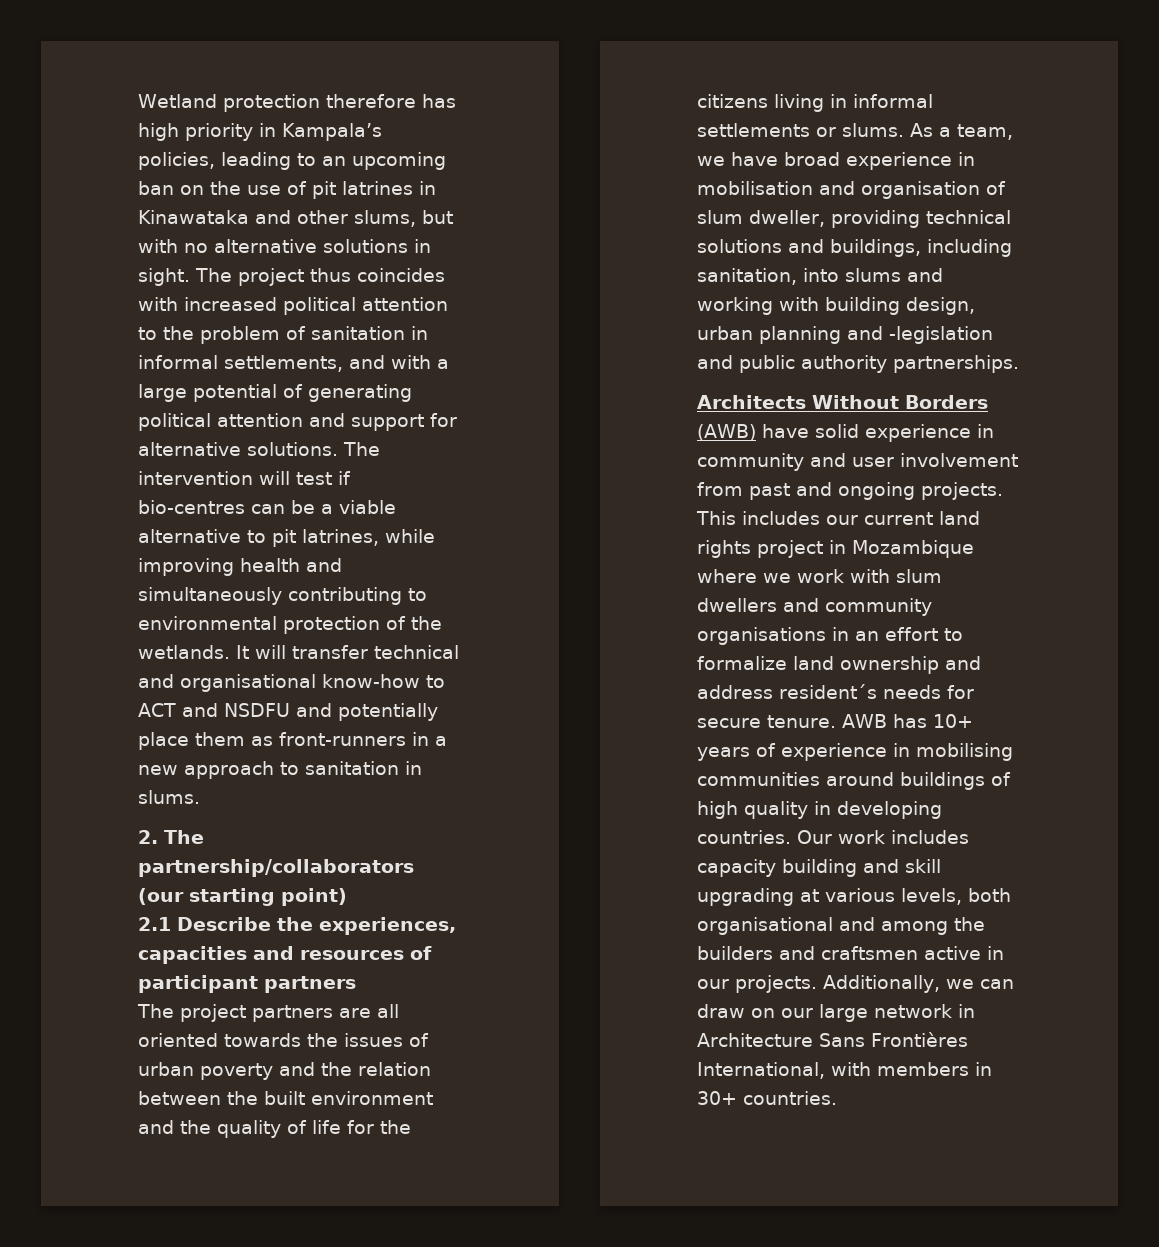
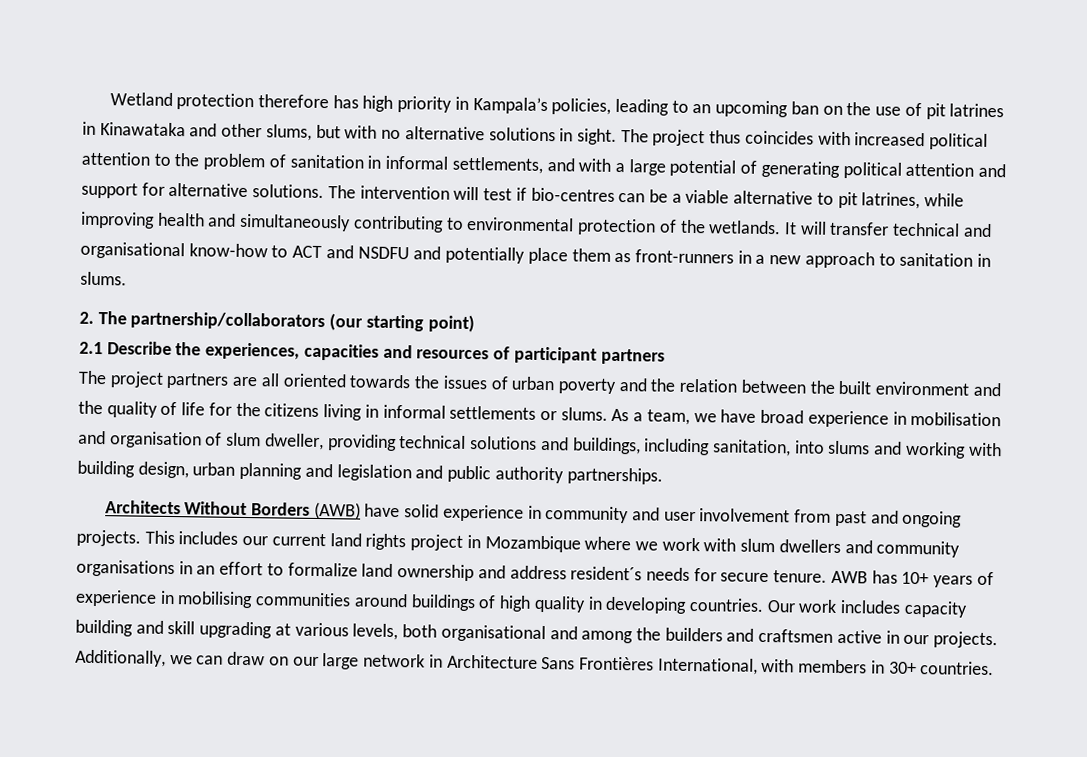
[889,326,993,344] -legislation -> [336,464,412,482] legislation

